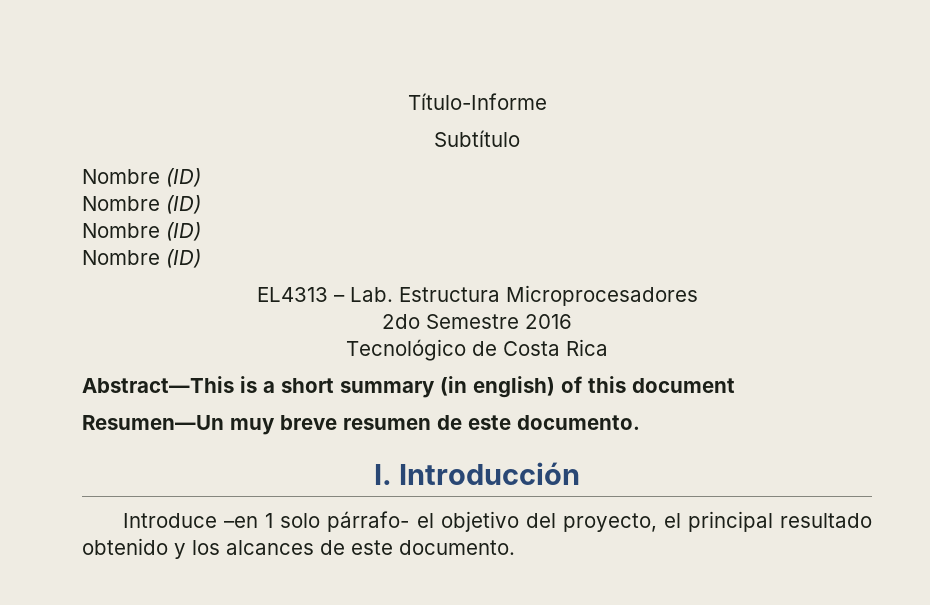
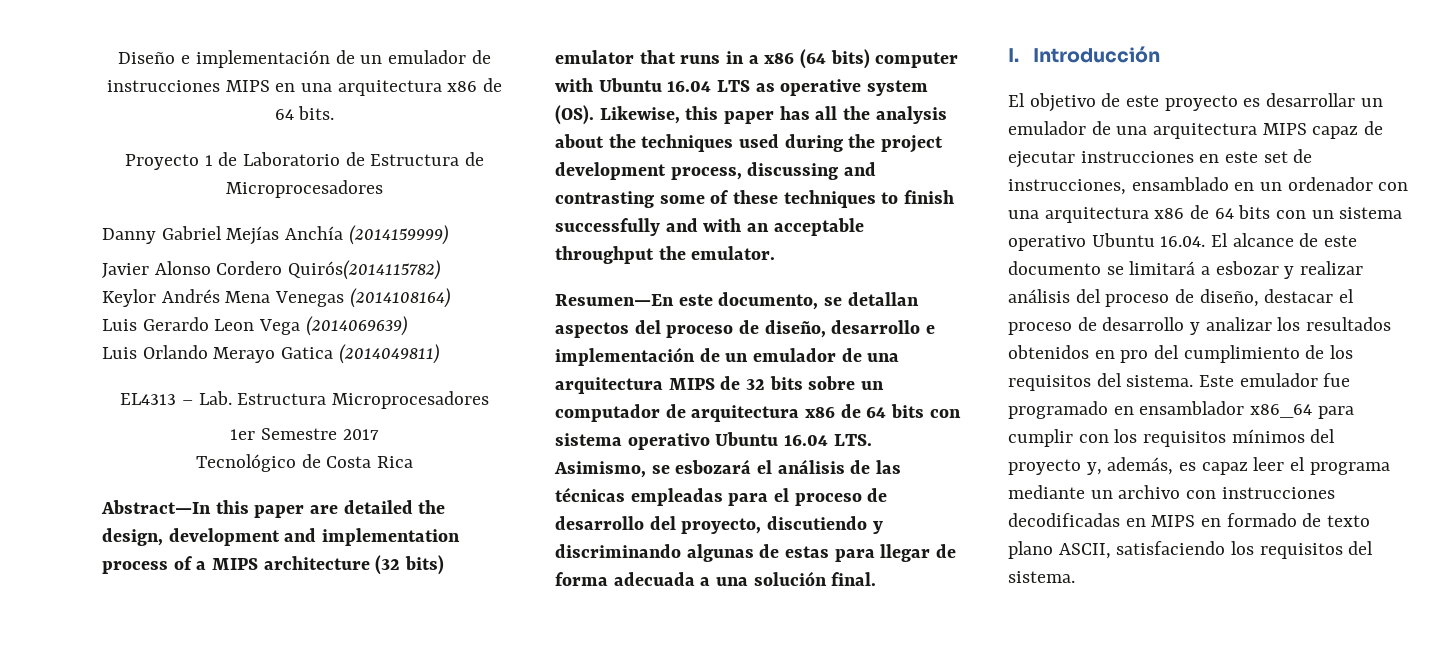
[407,93,547,110] [434,130,520,147] [82,168,201,187] [82,195,201,214] [82,222,201,241] [82,249,201,268] Título-Informe // Subtítulo // Nombre (ID) // Nombre (ID) // Nombre (ID) // Nombre (ID) -> [118,50,491,68] [106,78,503,96] [274,106,335,120] [124,152,485,170] [226,180,383,198] [102,225,449,245] [102,260,442,280] [102,288,451,308] [102,316,408,336] [102,344,440,364] Diseño e implementación de un emulador de instrucciones MIPS en una arquitectura x86 de 64 bits. // Proyecto 1 de Laboratorio de Estructura de Microprocesadores // Danny Gabriel Mejías Anchía (2014159999) // Javier Alonso Cordero Quirós(2014115782) // Keylor Andrés Mena Venegas (2014108164) // Luis Gerardo Leon Vega (2014069639) // Luis Orlando Merayo Gatica (2014049811)
[382,314,572,329] 2do Semestre 2016 -> [230,428,379,440] 1er Semestre 2017
[82,376,735,398] [82,415,640,435] [373,462,581,485] [123,511,872,532] [82,538,515,559] Abstract—This is a short summary (in english) of this document // Resumen—Un muy breve resumen de este documento. // I. Introducción // Introduce –en 1 solo párrafo- el objetivo del proyecto, el principal resultado obtenido y los alcances de este documento. -> [101,500,446,518] [102,528,461,546] [102,555,445,575] [555,49,959,69] [555,78,929,96] [555,105,947,125] [555,134,944,153] [555,162,877,180] [555,190,955,208] [555,218,864,236] [555,246,776,264] [555,292,919,310] [555,320,936,338] [555,347,900,366] [555,376,885,394] [555,404,961,422] [555,432,872,450] [554,459,902,478] [555,487,888,506] [555,516,883,534] [555,544,957,562] [555,571,877,586] [1008,46,1160,63] [1008,93,1383,112] [1008,121,1384,139] [1008,149,1313,168] [1008,177,1409,195] [1008,205,1403,223] [1008,233,1358,251] [1008,261,1364,279] [1008,289,1355,307] [1008,317,1392,335] [1008,345,1354,363] [1008,373,1351,391] [1008,401,1354,419] [1008,429,1336,447] [1008,457,1390,475] [1008,485,1335,499] [1008,513,1371,527] [1008,541,1374,559] [1008,571,1075,583] Abstract—In this paper are detailed the design, development and implementation process of a MIPS architecture (32 bits) emulator that runs in a x86 (64 bits) computer with Ubuntu 16.04 LTS as operative system (OS). Likewise, this paper has all the analysis about the techniques used during the project development process, discussing and contrasting some of these techniques to finish successfully and with an acceptable throughput the emulator. // Resumen—En este documento, se detallan aspectos del proceso de diseño, desarrollo e implementación de un emulador de una arquitectura MIPS de 32 bits sobre un computador de arquitectura x86 de 64 bits con sistema operativo Ubuntu 16.04 LTS. Asimismo, se esbozará el análisis de las técnicas empleadas para el proceso de desarrollo del proyecto, discutiendo y discriminando algunas de estas para llegar de forma adecuada a una solución final. // I. Introducción // El objetivo de este proyecto es desarrollar un emulador de una arquitectura MIPS capaz de ejecutar instrucciones en este set de instrucciones, ensamblado en un ordenador con una arquitectura x86 de 64 bits con un sistema operativo Ubuntu 16.04. El alcance de este documento se limitará a esbozar y realizar análisis del proceso de diseño, destacar el proceso de desarrollo y analizar los resultados obtenidos en pro del cumplimiento de los requisitos del sistema. Este emulador fue programado en ensamblador x86_64 para cumplir con los requisitos mínimos del proyecto y, además, es capaz leer el programa mediante un archivo con instrucciones decodificadas en MIPS en formado de texto plano ASCII, satisfaciendo los requisitos del sistema.

